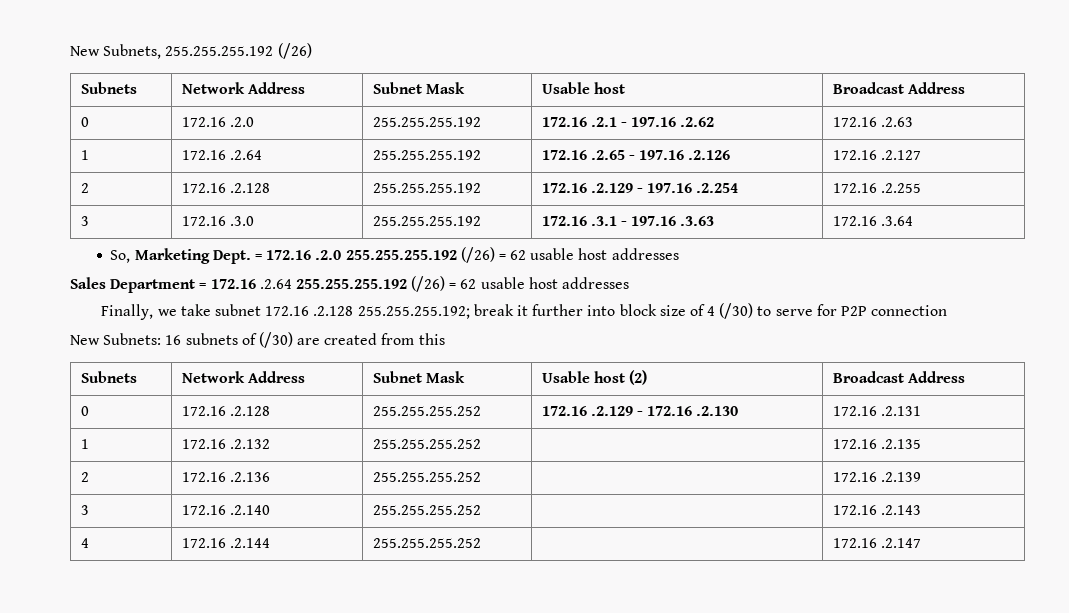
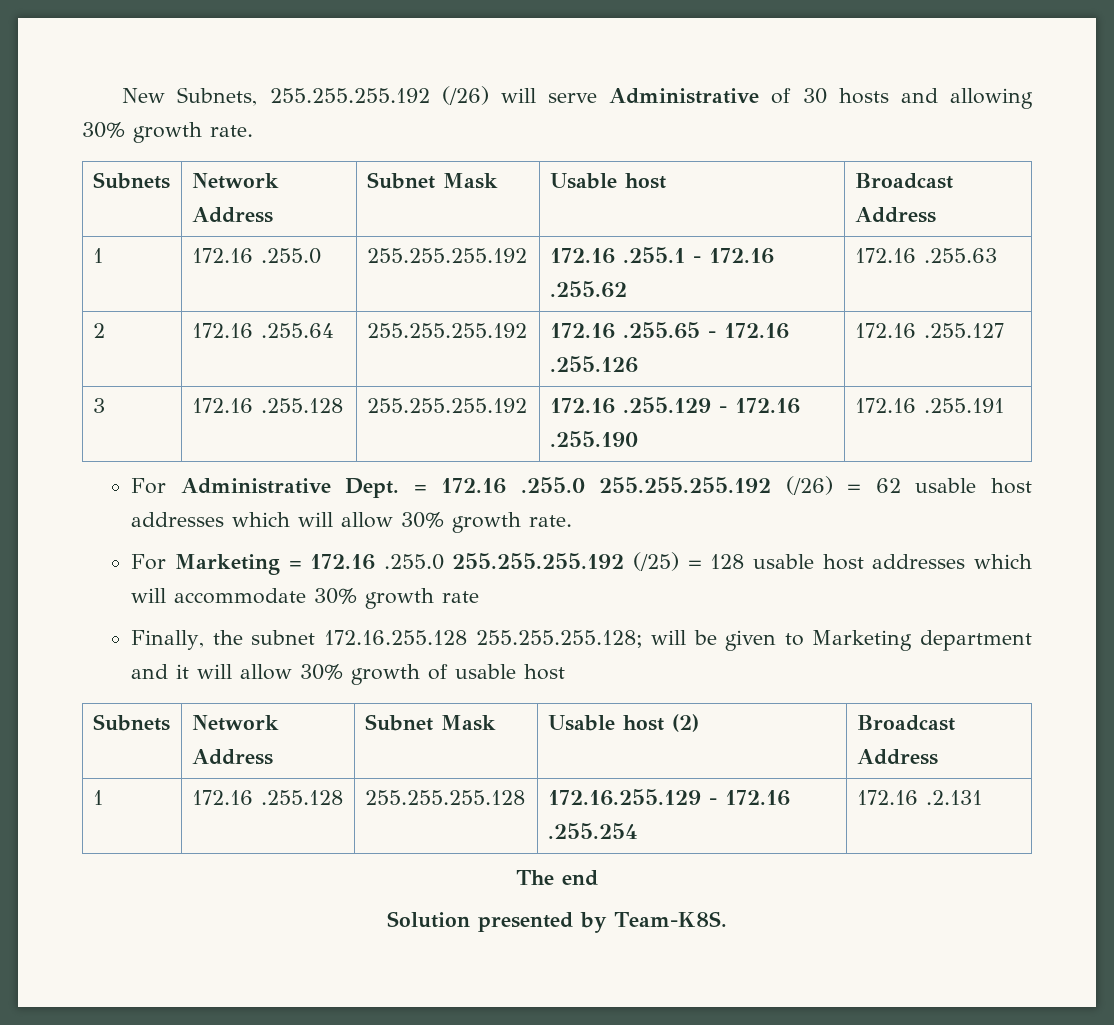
(312, 51) none -> [500,88,1034,109] [82,122,253,143] will serve Administrative of 30 hosts and allowing 30% growth rate.
[80,117,89,127] [181,117,254,127] [372,117,481,127] [541,117,715,127] [832,117,913,127] [80,150,89,160] [181,150,262,160] [372,150,481,160] [541,150,731,160] [832,150,921,160] [80,183,89,193] [181,183,270,193] [372,183,481,193] [541,183,739,193] [832,183,921,193] [80,216,89,226] [181,216,254,226] [372,216,481,226] [541,216,715,226] [832,216,913,226] [110,248,210,264] 0 | 172.16 .2.0 | 255.255.255.192 | 172.16 .2.1 - 197.16 .2.62 | 172.16 .2.63 // 1 | 172.16 .2.64 | 255.255.255.192 | 172.16 .2.65 - 197.16 .2.126 | 172.16 .2.127 // 2 | 172.16 .2.128 | 255.255.255.192 | 172.16 .2.129 - 197.16 .2.254 | 172.16 .2.255 // 3 | 172.16 .3.0 | 255.255.255.192 | 172.16 .3.1 - 197.16 .3.63 | 172.16 .3.64 // So, Marketing -> [92,248,103,263] [191,248,321,264] [366,248,527,263] [549,247,774,264] [549,281,627,298] [854,248,997,263] [92,323,105,338] [191,323,334,338] [366,323,527,338] [549,322,789,339] [549,356,638,373] [854,323,1004,338] [92,398,105,413] [191,398,343,413] [366,398,527,413] [549,397,800,414] [549,431,638,447] [854,398,1004,413] [131,478,331,494] 1 | 172.16 .255.0 | 255.255.255.192 | 172.16 .255.1 - 172.16 .255.62 | 172.16 .255.63 // 2 | 172.16 .255.64 | 255.255.255.192 | 172.16 .255.65 - 172.16 .255.126 | 172.16 .255.127 // 3 | 172.16 .255.128 | 255.255.255.192 | 172.16 .255.129 - 172.16 .255.190 | 172.16 .255.191 // For Administrative
[315,247,679,263] [70,276,630,293] [101,303,948,320] [70,332,445,348] .2.0 255.255.255.192 (/26) = 62 usable host addresses // Sales Department = 172.16 .2.64 255.255.255.192 (/26) = 62 usable host addresses // Finally, we take subnet 172.16 .2.128 255.255.255.192; break it further into block size of 4 (/30) to serve for P2P connection // New Subnets: 16 subnets of (/30) are created from this -> [520,476,1033,495] [131,512,573,533] [131,552,1032,575] [131,588,480,609] [131,630,1033,651] [131,664,566,685] .255.0 255.255.255.192 (/26) = 62 usable host addresses which will allow 30% growth rate. // For Marketing = 172.16 .255.0 255.255.255.192 (/25) = 128 usable host addresses which will accommodate 30% growth rate // Finally, the subnet 172.16.255.128 255.255.255.128; will be given to Marketing department and it will allow 30% growth of usable host
[80,406,89,416] [181,406,270,416] [372,406,481,416] [541,406,739,416] 0 | 172.16 .2.128 | 255.255.255.252 | 172.16 .2.129 - 172.16 .2.130 -> [92,790,103,805] [191,790,343,805] [364,790,525,805] [547,789,790,806] [547,823,638,839] 1 | 172.16 .255.128 | 255.255.255.128 | 172.16.255.129 - 172.16 .255.254
[80,439,89,449] [181,439,270,449] [372,439,481,449] [832,439,921,449] [80,472,89,482] [181,472,270,482] [372,472,481,482] [832,472,921,482] [80,505,89,515] [181,505,270,515] [372,505,481,515] [832,505,921,515] [80,538,89,548] [181,538,270,548] [372,538,481,548] [832,538,921,548] // 1 | 172.16 .2.132 | 255.255.255.252 | | 172.16 .2.135 // 2 | 172.16 .2.136 | 255.255.255.252 | | 172.16 .2.139 // 3 | 172.16 .2.140 | 255.255.255.252 | | 172.16 .2.143 // 4 | 172.16 .2.144 | 255.255.255.252 | | 172.16 .2.147 -> [516,870,598,886] [387,911,728,933] // The end // Solution presented by Team-K8S.

